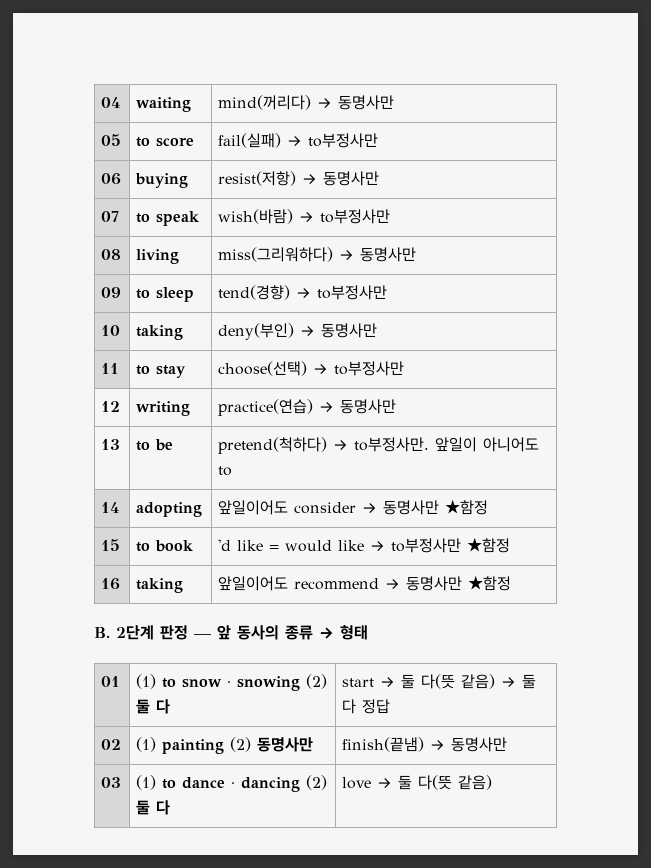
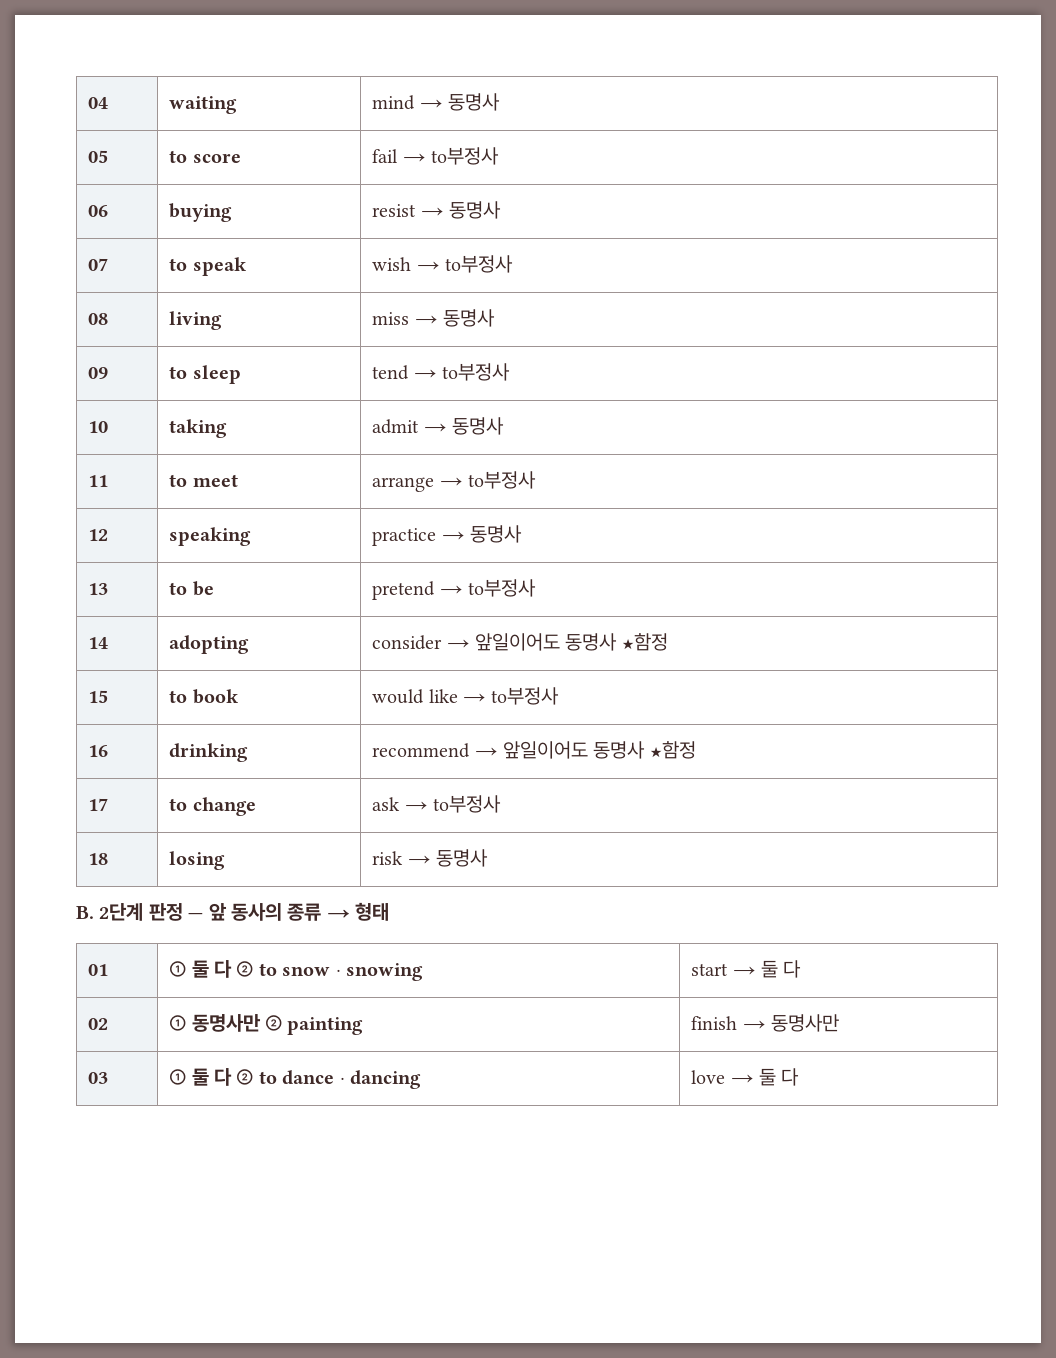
[218,95,395,110] mind(꺼리다) → 동명사만 -> [372,93,500,111] mind → 동명사
[218,133,379,148] fail(실패) → to부정사만 -> [372,147,499,165] fail → to부정사
[218,171,380,186] resist(저항) → 동명사만 -> [372,201,501,219] resist → 동명사
[218,209,391,224] wish(바람) → to부정사만 -> [372,255,513,273] wish → to부정사
[218,247,417,262] miss(그리워하다) → 동명사만 -> [372,309,495,327] miss → 동명사
[218,285,388,300] tend(경향) → to부정사만 -> [372,363,510,381] tend → to부정사
[218,323,378,340] deny(부인) → 동명사만 -> [372,417,504,435] admit → 동명사
[156,365,187,378] [218,361,405,376] [101,401,121,412] [136,401,191,416] [218,399,397,416] [101,439,121,450] [136,439,174,451] [218,437,540,454] [218,466,233,476] stay | choose(선택) → to부정사만 // 12 | writing | practice(연습) → 동명사만 // 13 | to be | pretend(척하다) → to부정사만. 앞일이 아니어도 to -> [192,474,238,487] [372,471,536,492] [88,529,109,541] [169,527,252,546] [372,525,522,546] [88,583,109,595] [169,581,214,596] [372,579,536,600] meet | arrange → to부정사 // 12 | speaking | practice → 동명사 // 13 | to be | pretend → to부정사
[218,500,289,515] 앞일이어도 -> (250, 644) none
[383,500,440,515] 동명사만 -> [474,633,618,651] 앞일이어도 동명사
[218,539,280,551] 'd like = -> (239, 696) none
[391,537,511,553] to부정사만 ★함정 -> [491,687,560,705] to부정사
[136,578,184,593] [218,575,512,591] taking | 앞일이어도 recommend → 동명사만 ★함정 -> [169,743,249,762] [372,741,696,759] [88,798,109,811] [169,797,256,816] [372,795,501,813] [88,853,109,865] [169,851,226,870] [372,849,488,867] drinking | recommend → 앞일이어도 동명사 ★함정 // 17 | to change | ask → to부정사 // 18 | losing | risk → 동명사
[136,674,157,689] (1) -> [169,960,254,978] ① 둘 다 ②
[306,674,328,689] [136,699,171,714] (2) 둘 다 -> (423, 972) none
[421,674,537,689] [342,699,391,714] 다(뜻 같음) → 둘 다 정답 -> [783,960,802,978] 다
[136,737,314,754] [342,737,425,752] (1) painting (2) 동명사만 | finish(끝냄) -> [169,1014,364,1035] [691,1016,738,1030] ① 동명사만 ② painting | finish
[136,775,157,790] (1) -> [169,1068,254,1086] ① 둘 다 ②
[306,775,328,790] [136,800,171,815] (2) 둘 다 -> (421, 1079) none
[418,775,493,790] 다(뜻 같음) -> [781,1068,800,1086] 다

